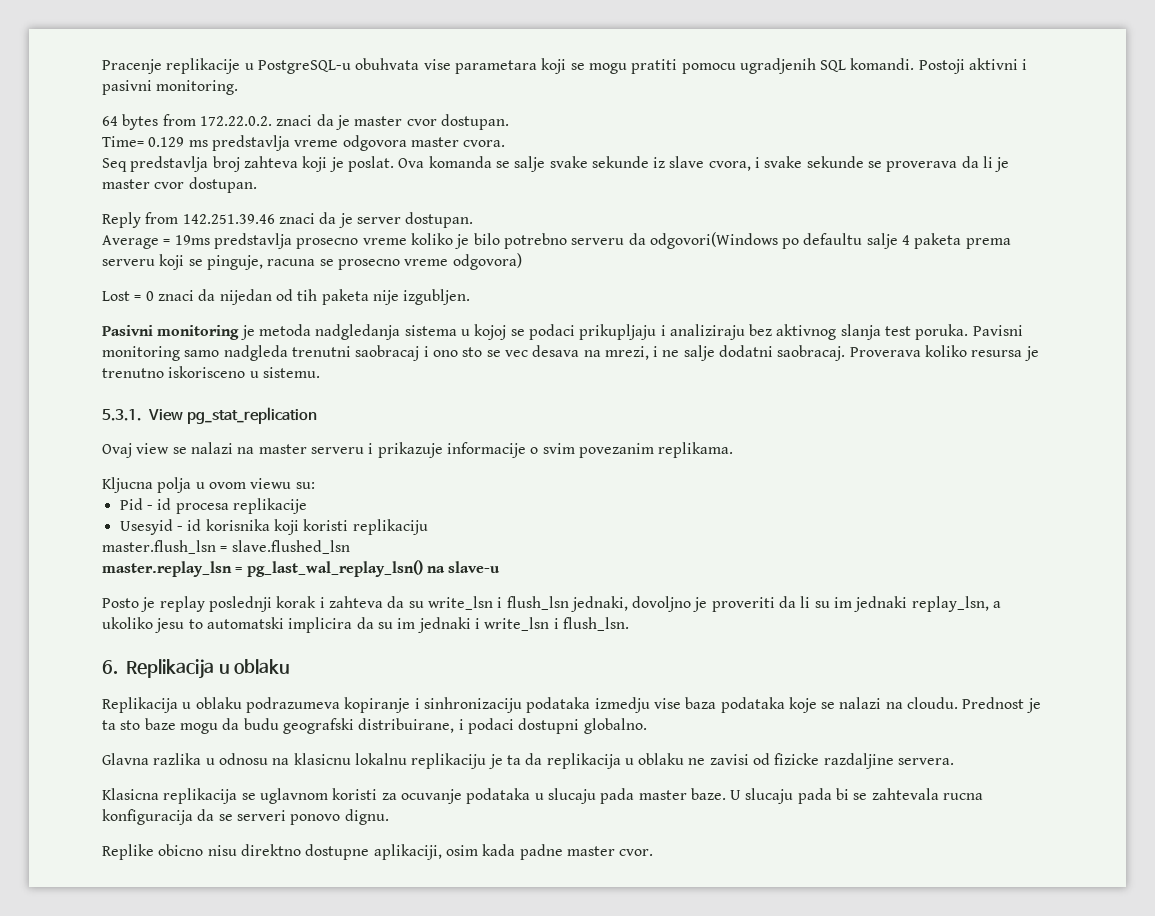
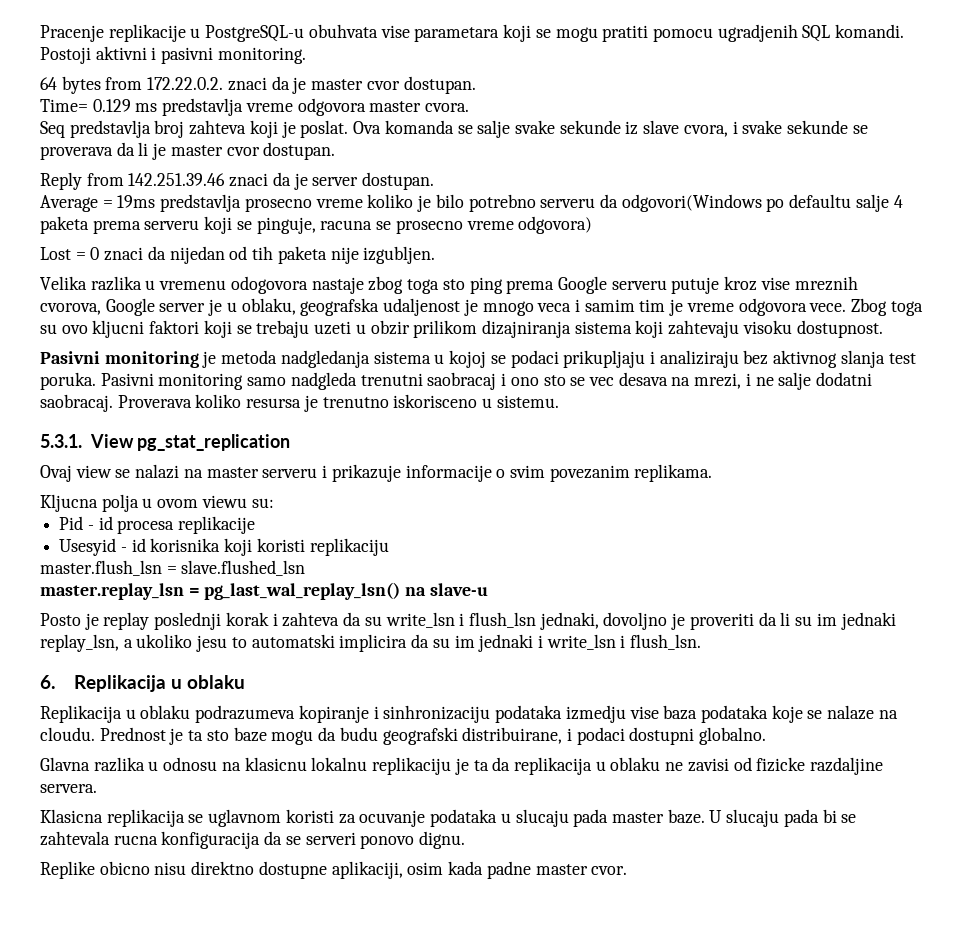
(471, 297) none -> [40,276,858,294] [40,298,923,316] [40,320,883,338] // Velika razlika u vremenu odogovora nastaje zbog toga sto ping prema Google serveru putuje kroz vise mreznih cvorova, Google server je u oblaku, geografska udaljenost je mnogo veca i samim tim je vreme odgovora vece. Zbog toga su ovo kljucni faktori koji se trebaju uzeti u obzir prilikom dizajniranja sistema koji zahtevaju visoku dostupnost.
[972,325,1023,336] Pavisni -> [100,373,154,386] Pasivni
[839,697,882,709] nalazi -> [827,705,875,720] nalaze

